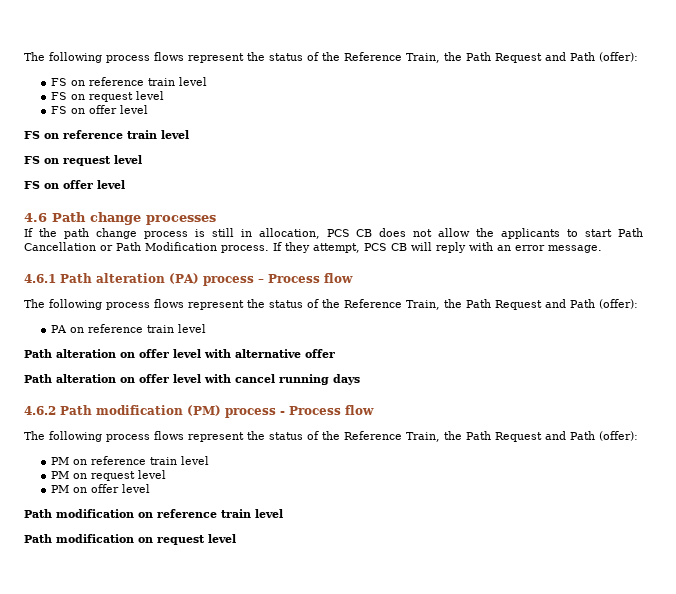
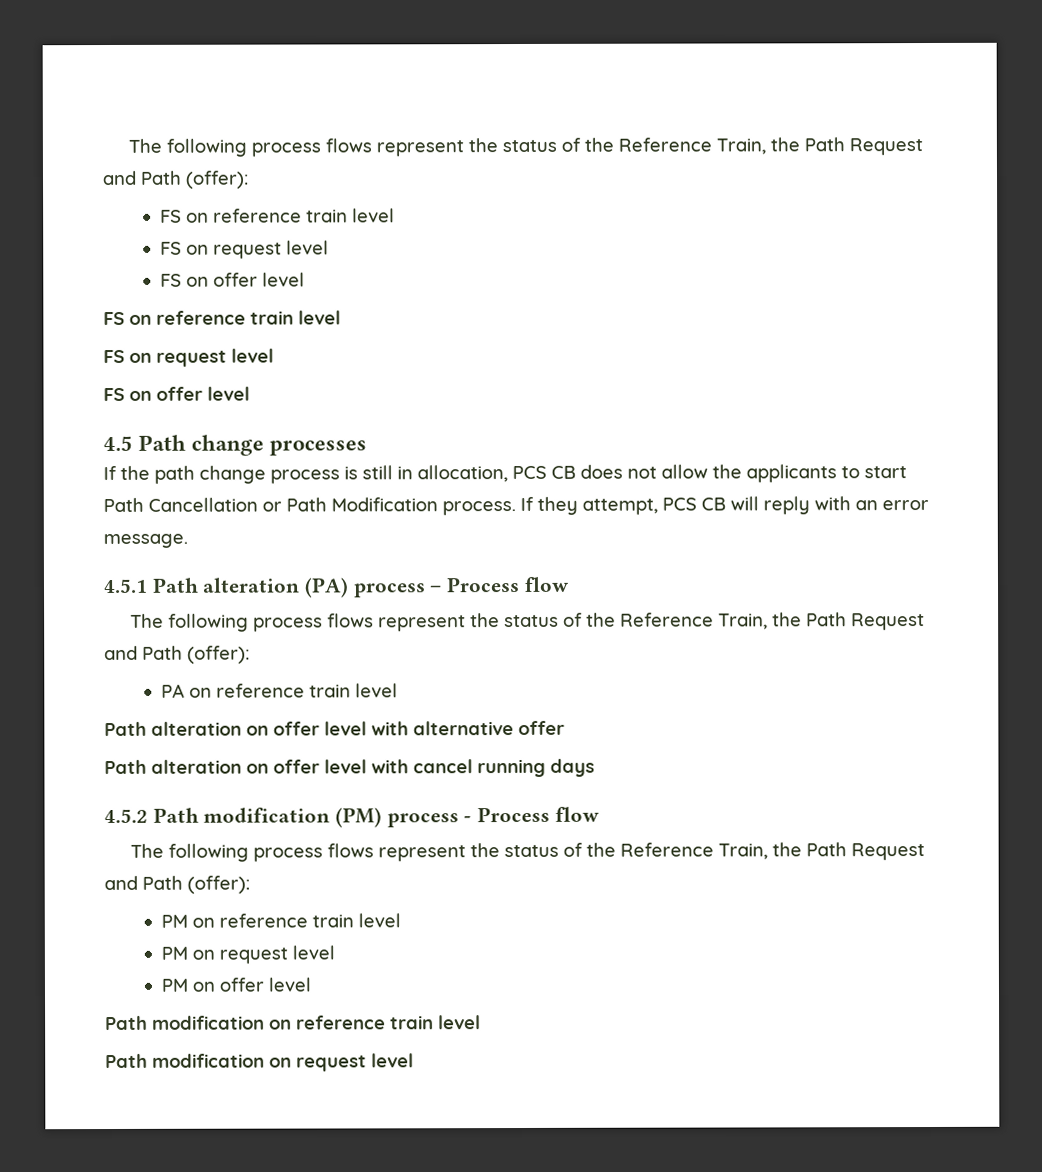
[24,213,47,222] 4.6 -> [103,435,133,452] 4.5
[24,274,56,283] 4.6.1 -> [103,578,148,594] 4.5.1
[24,406,56,415] 4.6.2 -> [104,808,148,824] 4.5.2

